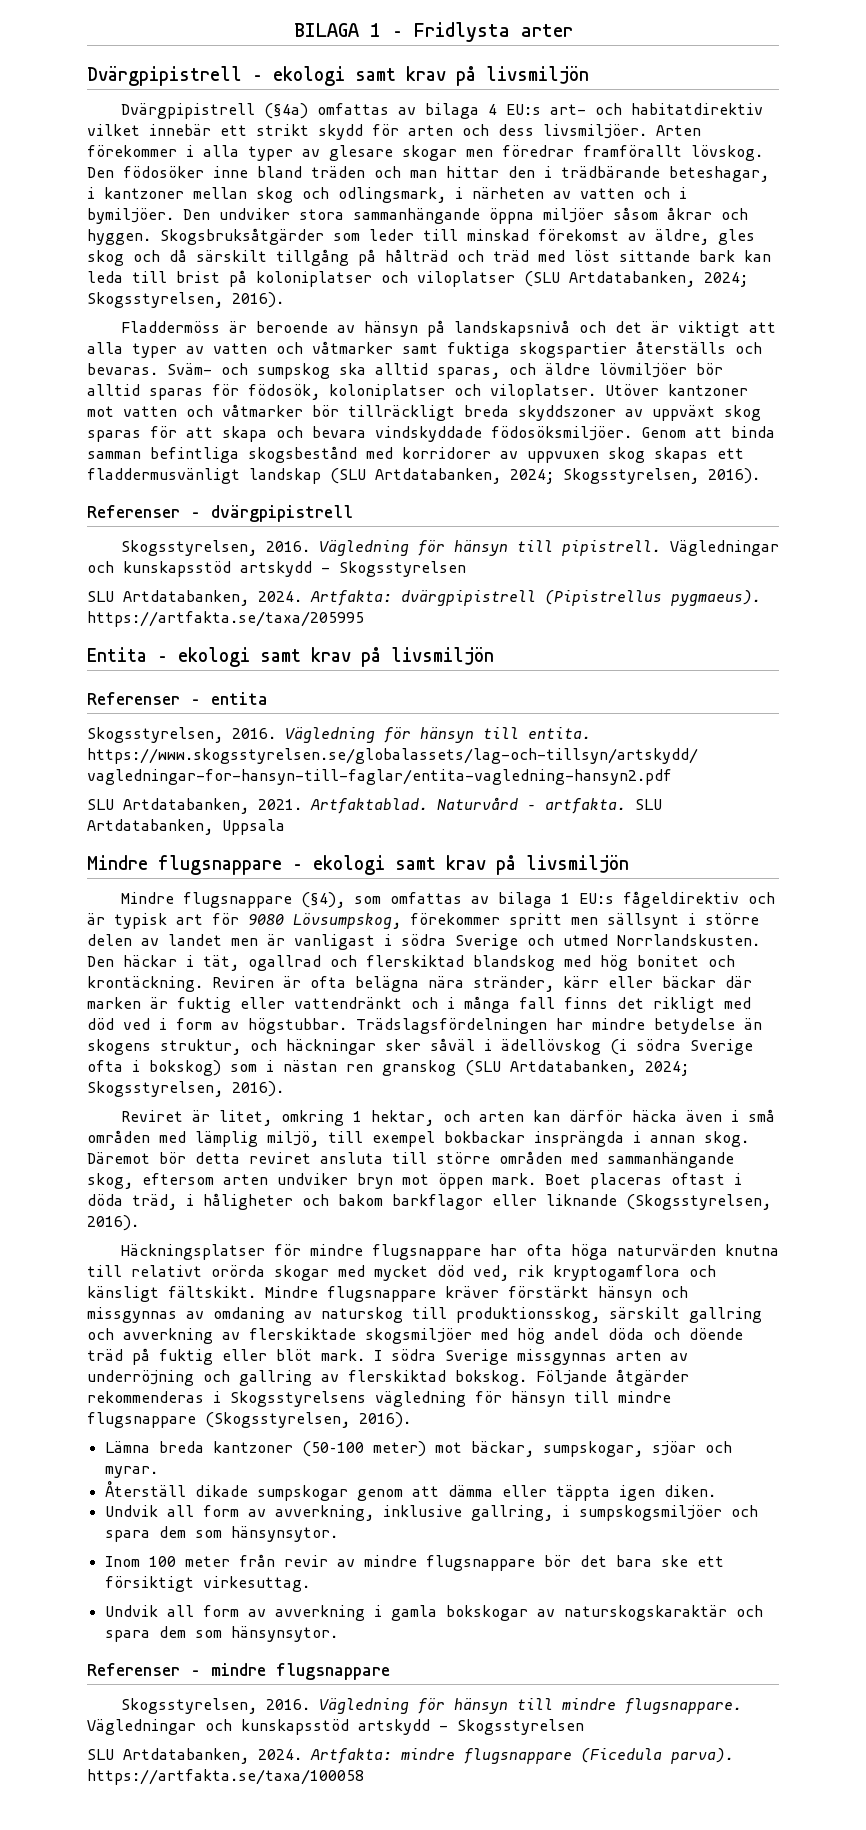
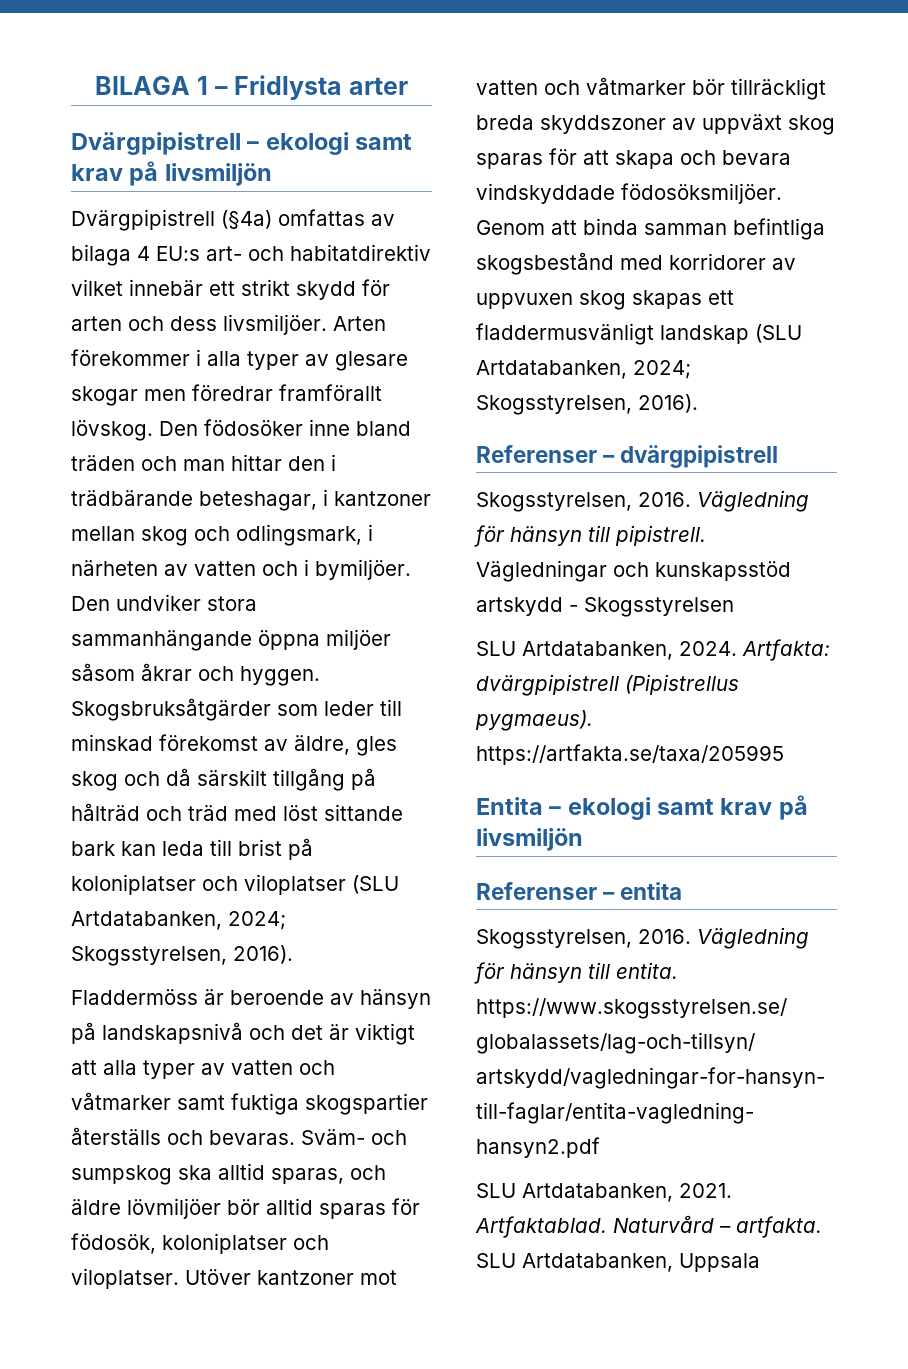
[87,855,629,875] [120,891,775,908] [87,913,759,929] [87,934,760,950] [87,955,735,971] [87,976,752,992] [87,996,751,1013] [87,1018,762,1034] [87,1038,753,1055] [87,1060,689,1076] [87,1081,284,1097] [120,1109,775,1126] [87,1130,749,1147] [87,1151,734,1168] [87,1173,742,1189] [87,1193,771,1210] [87,1215,139,1231] [120,1244,779,1260] [87,1265,716,1281] [87,1286,688,1302] [87,1307,762,1323] [87,1328,743,1344] [87,1348,688,1365] [87,1369,689,1386] [87,1391,671,1407] [87,1412,411,1428] [104,1441,732,1457] [104,1466,158,1478] [104,1481,716,1501] [104,1505,758,1521] [104,1526,338,1542] [104,1554,724,1571] [104,1576,310,1592] [104,1605,763,1621] [104,1626,338,1642] [87,1663,390,1680] [120,1698,742,1714] [87,1719,584,1735] [87,1748,734,1764] [87,1769,364,1785] // Mindre flugsnappare – ekologi samt krav på livsmiljön // Mindre flugsnappare (§4), som omfattas av bilaga 1 EU:s fågeldirektiv och är typisk art för 9080 Lövsumpskog, förekommer spritt men sällsynt i större delen av landet men är vanligast i södra Sverige och utmed Norrlandskusten. Den häckar i tät, ogallrad och flerskiktad blandskog med hög bonitet och krontäckning. Reviren är ofta belägna nära stränder, kärr eller bäckar där marken är fuktig eller vattendränkt och i många fall finns det rikligt med död ved i form av högstubbar. Trädslagsfördelningen har mindre betydelse än skogens struktur, och häckningar sker såväl i ädellövskog (i södra Sverige ofta i bokskog) som i nästan ren granskog (SLU Artdatabanken, 2024; Skogsstyrelsen, 2016). // Reviret är litet, omkring 1 hektar, och arten kan därför häcka även i små områden med lämplig miljö, till exempel bokbackar insprängda i annan skog. Däremot bör detta reviret ansluta till större områden med sammanhängande skog, eftersom arten undviker bryn mot öppen mark. Boet placeras oftast i döda träd, i håligheter och bakom barkflagor eller liknande (Skogsstyrelsen, 2016). // Häckningsplatser för mindre flugsnappare har ofta höga naturvärden knutna till relativt orörda skogar med mycket död ved, rik kryptogamflora och känsligt fältskikt. Mindre flugsnappare kräver förstärkt hänsyn och missgynnas av omdaning av naturskog till produktionsskog, särskilt gallring och avverkning av flerskiktade skogsmiljöer med hög andel döda och döende träd på fuktig eller blöt mark. I södra Sverige missgynnas arten av underröjning och gallring av flerskiktad bokskog. Följande åtgärder rekommenderas i Skogsstyrelsens vägledning för hänsyn till mindre flugsnappare (Skogsstyrelsen, 2016). // Lämna breda kantzoner (50–100 meter) mot bäckar, sumpskogar, sjöar och myrar. // Återställ dikade sumpskogar genom att dämma eller täppta igen diken. // Undvik all form av avverkning, inklusive gallring, i sumpskogsmiljöer och spara dem som hänsynsytor. // Inom 100 meter från revir av mindre flugsnappare bör det bara ske ett försiktigt virkesuttag. // Undvik all form av avverkning i gamla bokskogar av naturskogskaraktär och spara dem som hänsynsytor. // Referenser – mindre flugsnappare // Skogsstyrelsen, 2016. Vägledning för hänsyn till mindre flugsnappare. Vägledningar och kunskapsstöd artskydd - Skogsstyrelsen // SLU Artdatabanken, 2024. Artfakta: mindre flugsnappare (Ficedula parva). https://artfakta.se/taxa/100058 -> (760, 1262) none

